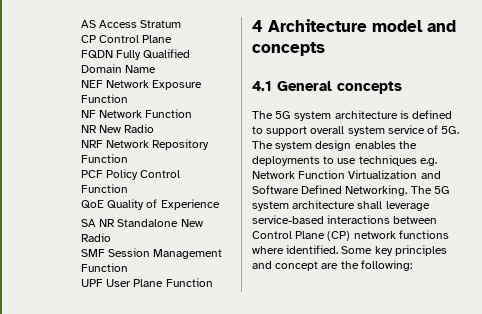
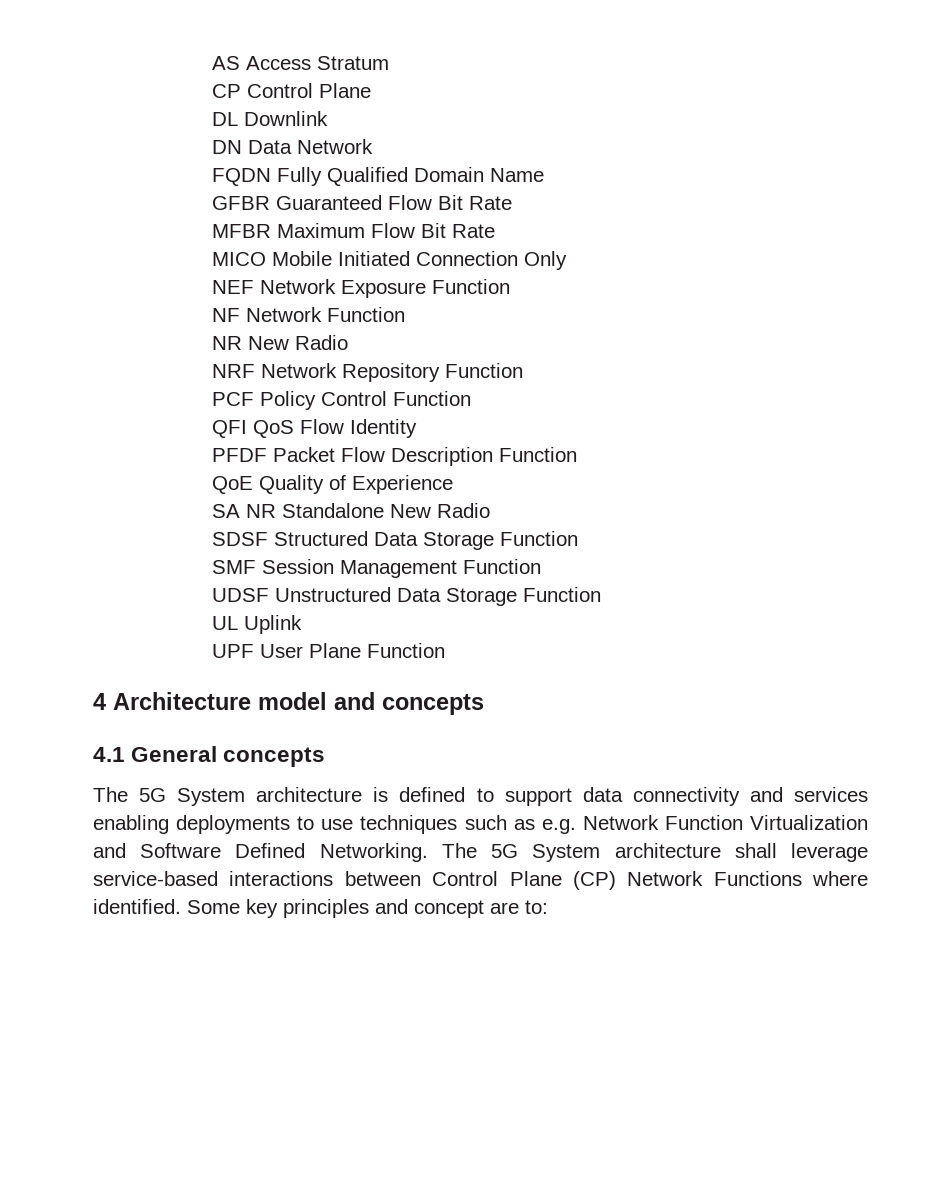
(173, 39) none -> [211,111,328,126] [211,139,373,154] // DL Downlink // DN Data Network
(157, 69) none -> [211,195,512,210] [211,223,495,238] [211,251,567,270] // GFBR Guaranteed Flow Bit Rate // MFBR Maximum Flow Bit Rate // MICO Mobile Initiated Connection Only
(128, 188) none -> [211,419,417,438] [211,447,577,466] // QFI QoS Flow Identity // PFDF Packet Flow Description Function
(111, 237) none -> [211,531,578,550] // SDSF Structured Data Storage Function
(128, 267) none -> [211,587,601,606] [211,615,302,634] // UDSF Unstructured Data Storage Function // UL Uplink
[294,111,332,121] system -> [177,788,246,806] System
[310,125,460,136] [252,140,417,151] overall system service of 5G. The system design enables the -> [582,787,868,806] [93,815,169,834] data connectivity and services enabling
(417, 160) none -> [464,815,535,830] such as
[252,201,289,211] system -> [532,844,601,862] System
[353,230,449,239] network functions -> [627,871,802,886] Network Functions
[340,260,412,271] the following: -> [525,900,548,914] to:

